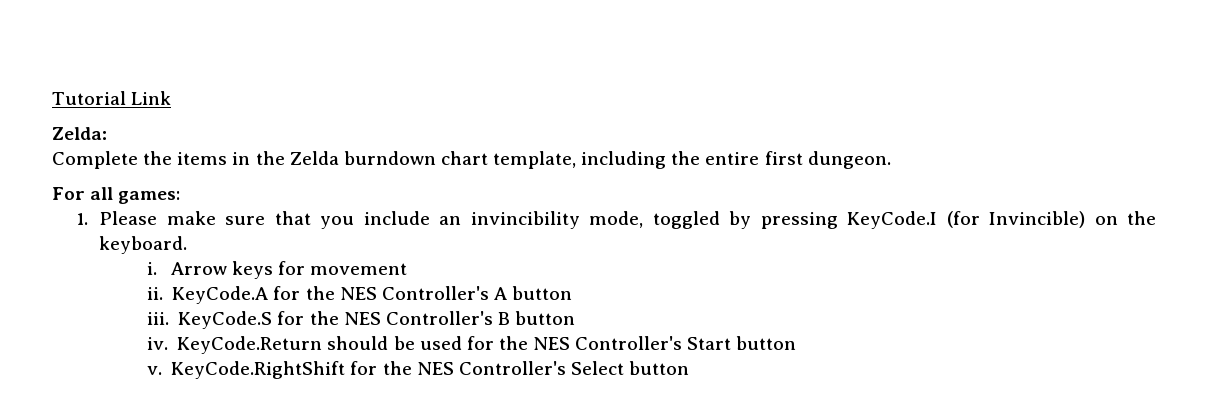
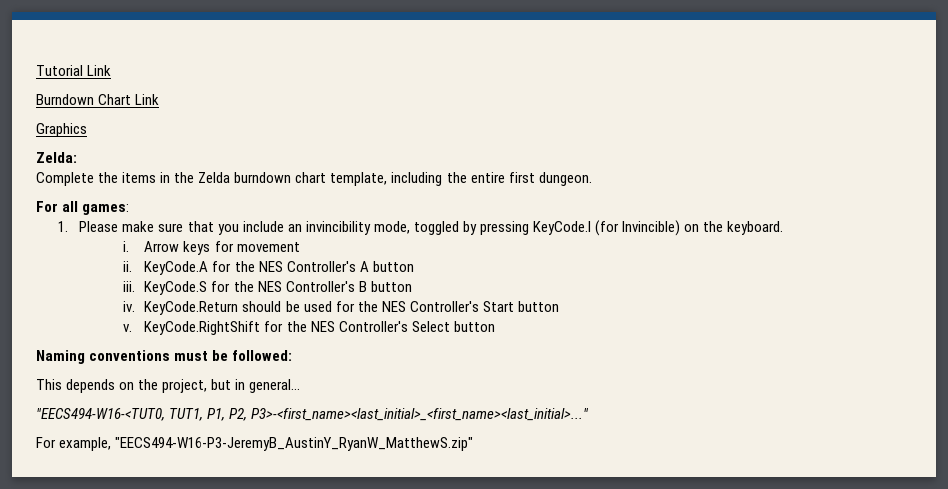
(172, 98) none -> [36,94,160,105] [36,123,87,137] // Burndown Chart Link // Graphics
(690, 368) none -> [36,350,293,364] [36,379,301,393] [36,408,589,421] [36,437,474,451] // Naming conventions must be followed: // This depends on the project, but in general... // "EECS494-W16-<TUT0, TUT1, P1, P2, P3>-<first_name><last_initial>_<first_name><last_initial>..." // For example, "EECS494-W16-P3-JeremyB_AustinY_RyanW_MatthewS.zip"

